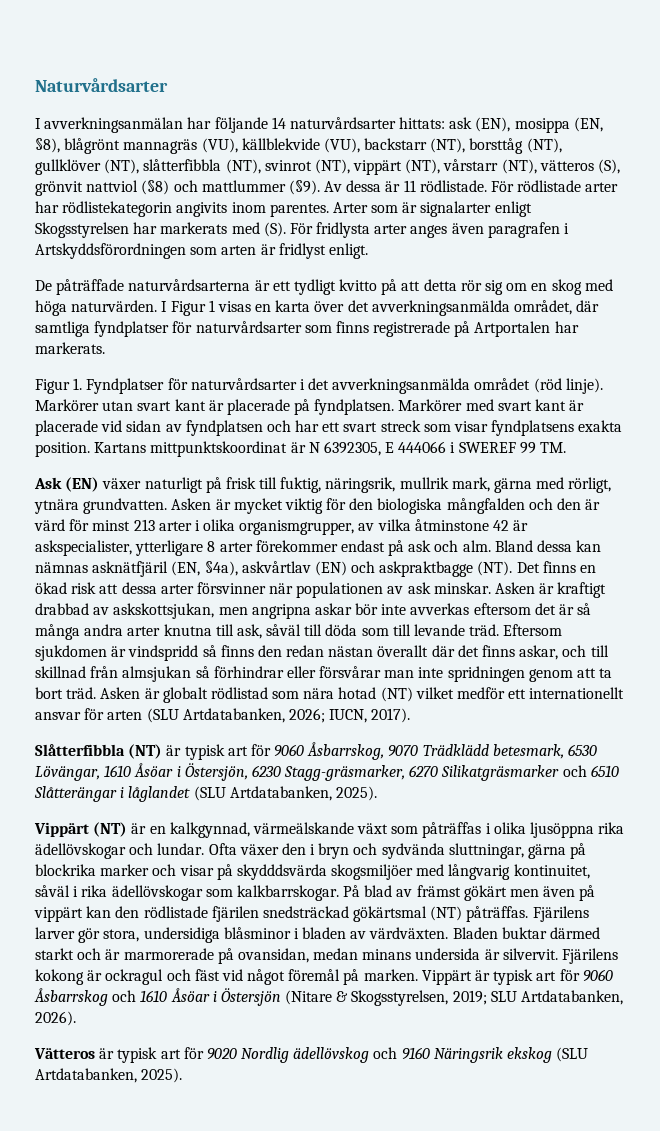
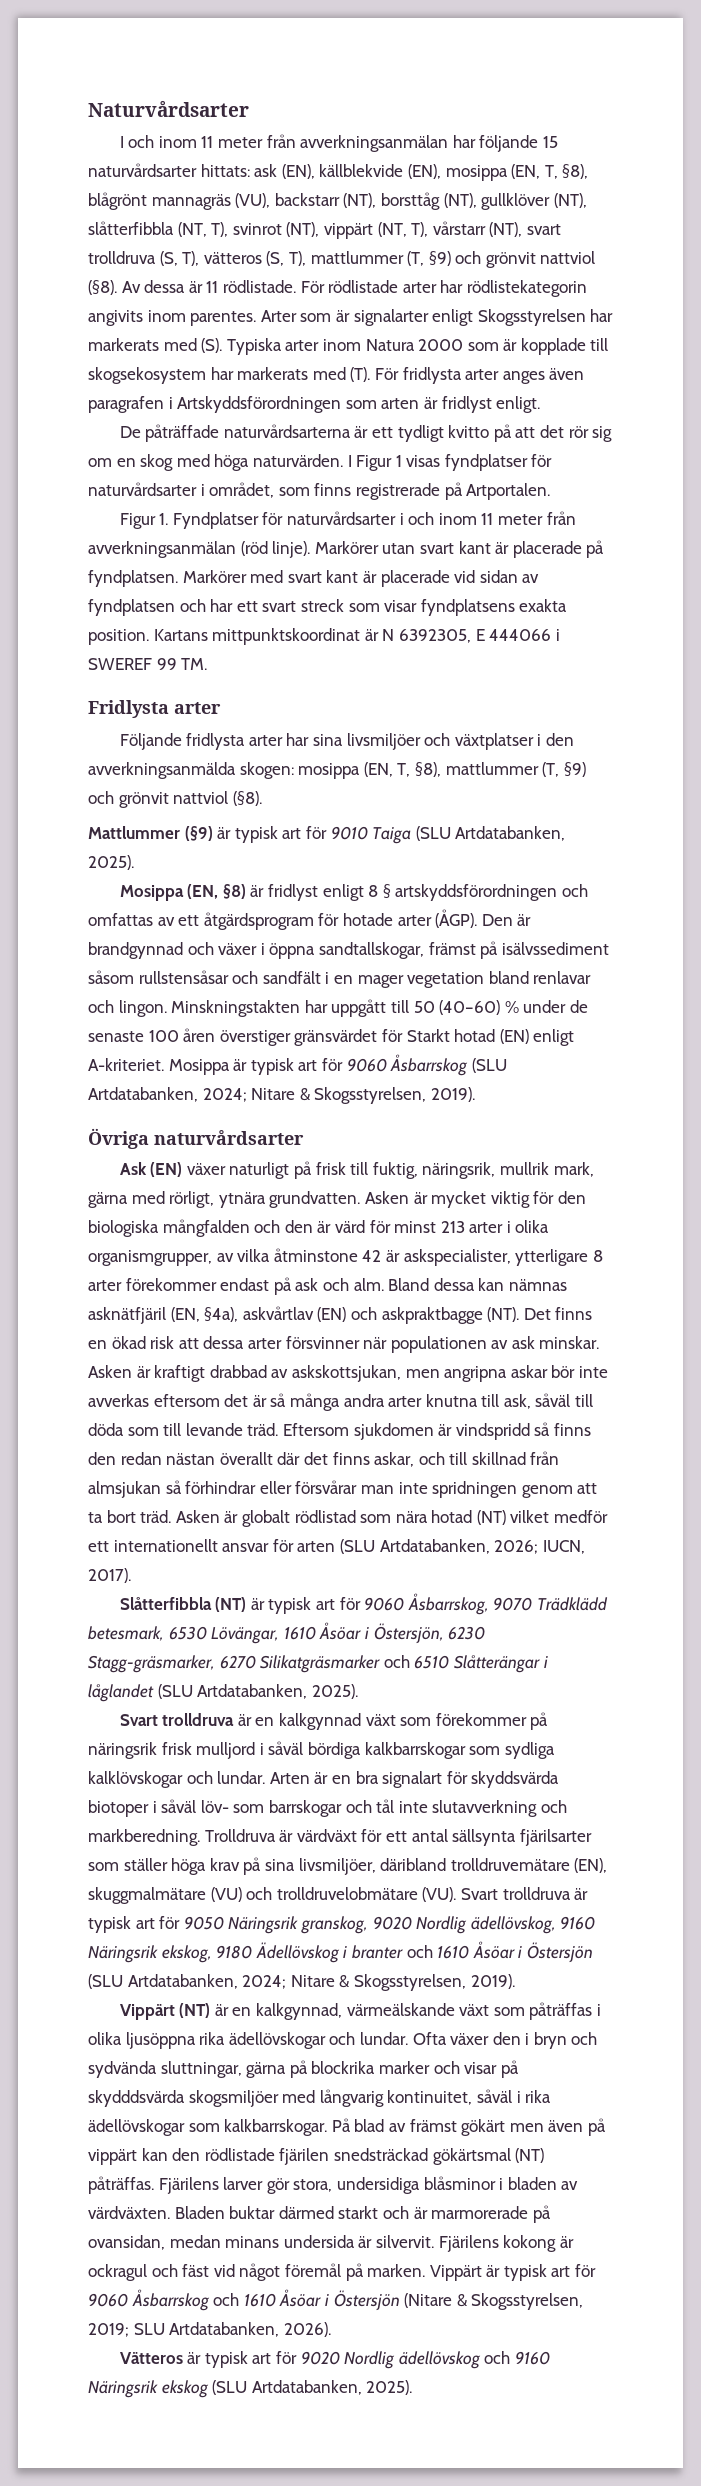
(41, 123) none -> [128,134,296,148] och inom 11 meter från
[271,117,286,129] 14 -> [542,136,558,148] 15
[514,117,603,133] mosippa (EN, -> [319,164,558,181] källblekvide (EN), mosippa (EN, T,
[241,138,360,153] källblekvide (VU), -> (271, 200) none
[225,159,261,174] (NT), -> [177,222,229,237] (NT, T),
[405,159,621,174] [35,180,320,196] (NT), vårstarr (NT), vätteros (S), grönvit nattviol (§8) och mattlummer (§9). -> [377,221,561,237] [88,251,596,268] [88,280,117,295] (NT, T), vårstarr (NT), svart trolldruva (S, T), vätteros (S, T), mattlummer (T, §9) och grönvit nattviol (§8).
(286, 229) none -> [226,338,609,355] [88,367,371,384] Typiska arter inom Natura 2000 som är kopplade till skogsekosystem har markerats med (T).
[423,279,457,291] detta -> [539,425,564,438] det
[255,300,600,316] [35,321,90,337] en karta över det avverkningsanmälda området, där samtliga -> (441, 461) none
(302, 327) none -> [200,482,275,498] i området,
[474,321,579,337] [35,342,105,354] Artportalen har markerats. -> [466,483,551,500] Artportalen.
[308,378,531,394] det avverkningsanmälda området -> [408,511,576,525] [88,541,236,558] och inom 11 meter från avverkningsanmälan
(567, 447) none -> [88,700,221,718] [119,733,574,750] [88,762,586,779] [88,791,262,808] [88,826,566,844] [88,855,134,870] [119,884,588,901] [88,909,532,930] [88,941,609,959] [88,970,592,988] [88,999,588,1017] [88,1028,575,1046] [88,1054,507,1076] [88,1087,475,1104] [88,1128,304,1149] // Fridlysta arter // Följande fridlysta arter har sina livsmiljöer och växtplatser i den avverkningsanmälda skogen: mosippa (EN, T, §8), mattlummer (T, §9) och grönvit nattviol (§8). // Mattlummer (§9) är typisk art för 9010 Taiga (SLU Artdatabanken, 2025). // Mosippa (EN, §8) är fridlyst enligt 8 § artskyddsförordningen och omfattas av ett åtgärdsprogram för hotade arter (ÅGP). Den är brandgynnad och växer i öppna sandtallskogar, främst på isälvssediment såsom rullstensåsar och sandfält i en mager vegetation bland renlavar och lingon. Minskningstakten har uppgått till 50 (40–60) % under de senaste 100 åren överstiger gränsvärdet för Starkt hotad (EN) enligt A-kriteriet. Mosippa är typisk art för 9060 Åsbarrskog (SLU Artdatabanken, 2024; Nitare & Skogsstyrelsen, 2019). // Övriga naturvårdsarter
(377, 793) none -> [119,1712,549,1730] [88,1741,555,1759] [88,1771,560,1788] [88,1799,567,1817] [88,1829,592,1846] [88,1857,608,1875] [88,1887,589,1904] [88,1916,596,1934] [88,1941,593,1963] [88,1974,515,1991] // Svart trolldruva är en kalkgynnad växt som förekommer på näringsrik frisk mulljord i såväl bördiga kalkbarrskogar som sydliga kalklövskogar och lundar. Arten är en bra signalart för skyddsvärda biotoper i såväl löv- som barrskogar och tål inte slutavverkning och markberedning. Trolldruva är värdväxt för ett antal sällsynta fjärilsarter som ställer höga krav på sina livsmiljöer, däribland trolldruvemätare (EN), skuggmalmätare (VU) och trolldruvelobmätare (VU). Svart trolldruva är typisk art för 9050 Näringsrik granskog, 9020 Nordlig ädellövskog, 9160 Näringsrik ekskog, 9180 Ädellövskog i branter och 1610 Åsöar i Östersjön (SLU Artdatabanken, 2024; Nitare & Skogsstyrelsen, 2019).

